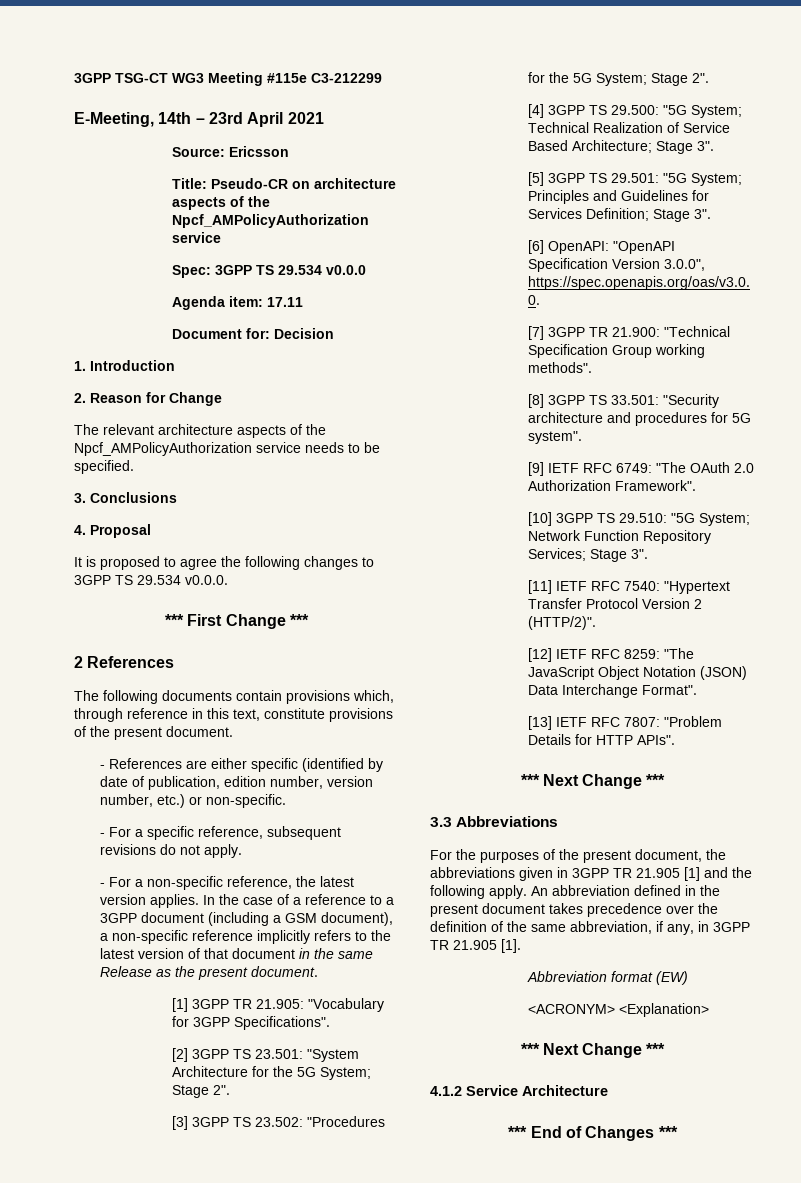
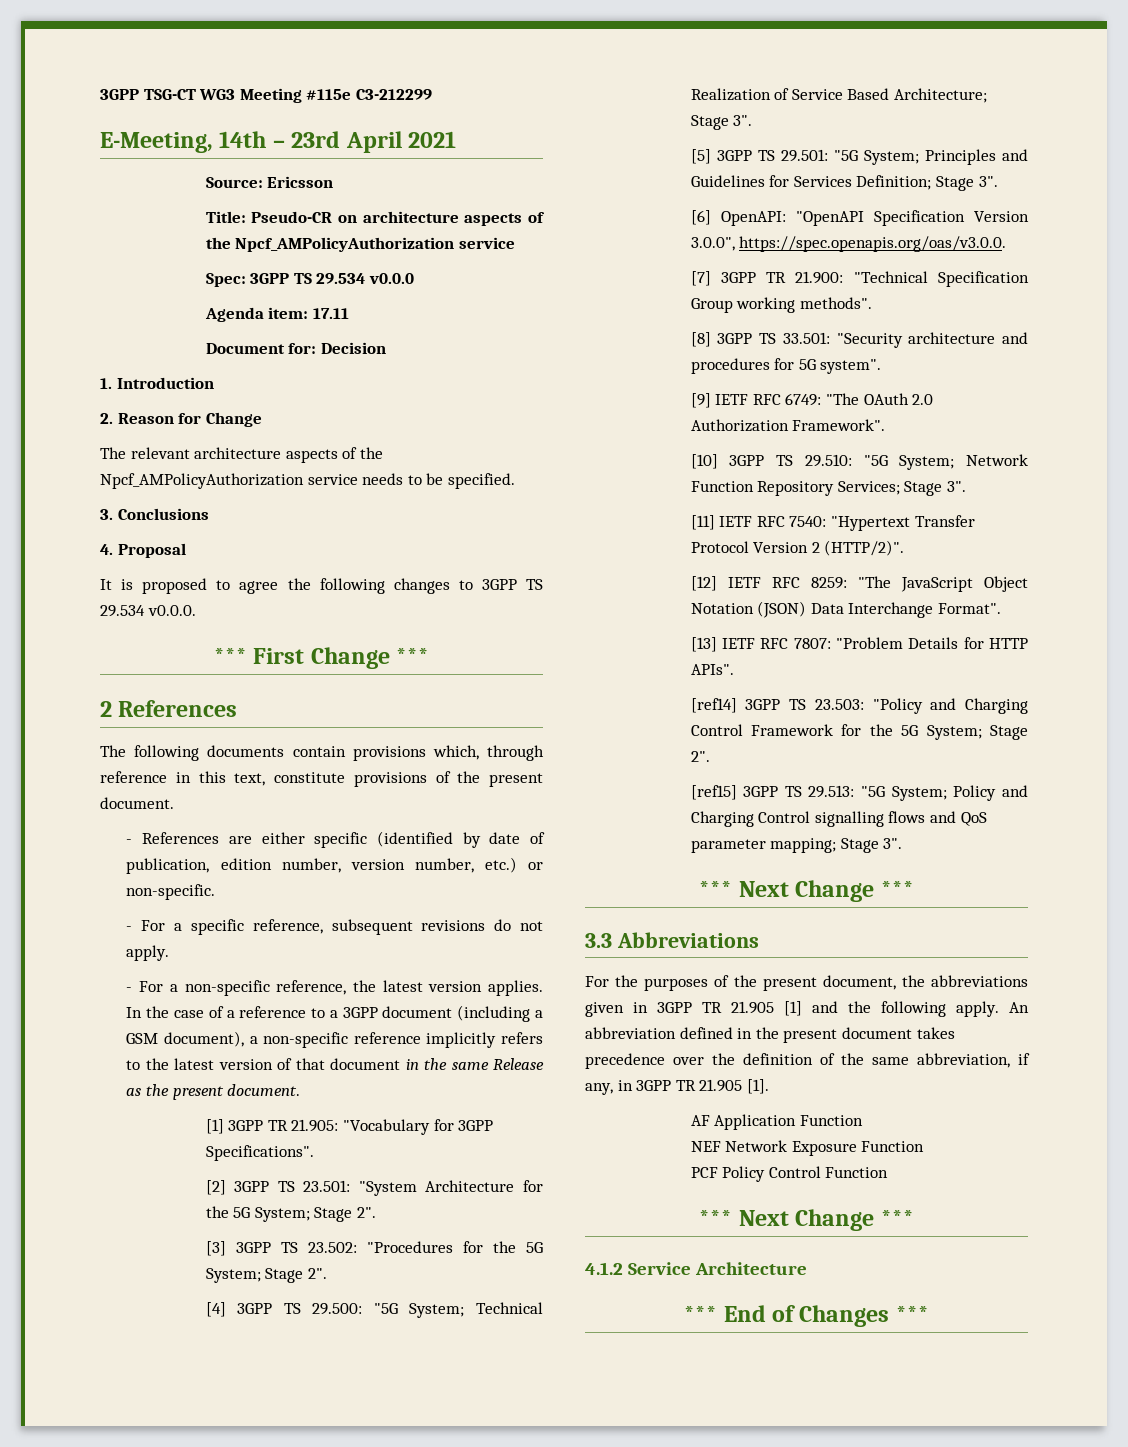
(675, 740) none -> [690,698,1028,714] [690,724,1028,740] [690,751,710,762] [690,785,1028,801] [690,811,987,827] [690,838,903,853] // [ref14] 3GPP TS 23.503: "Policy and Charging Control Framework for the 5G System; Stage 2". // [ref15] 3GPP TS 29.513: "5G System; Policy and Charging Control signalling flows and QoS parameter mapping; Stage 3".
[526,971,688,985] [527,1003,709,1017] Abbreviation format (EW) // <ACRONYM> <Explanation> -> [690,1114,863,1130] [690,1140,925,1156] [690,1166,889,1182] AF Application Function // NEF Network Exposure Function // PCF Policy Control Function

